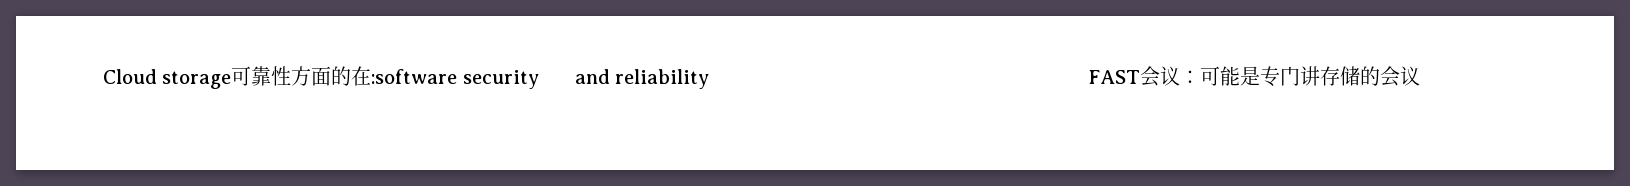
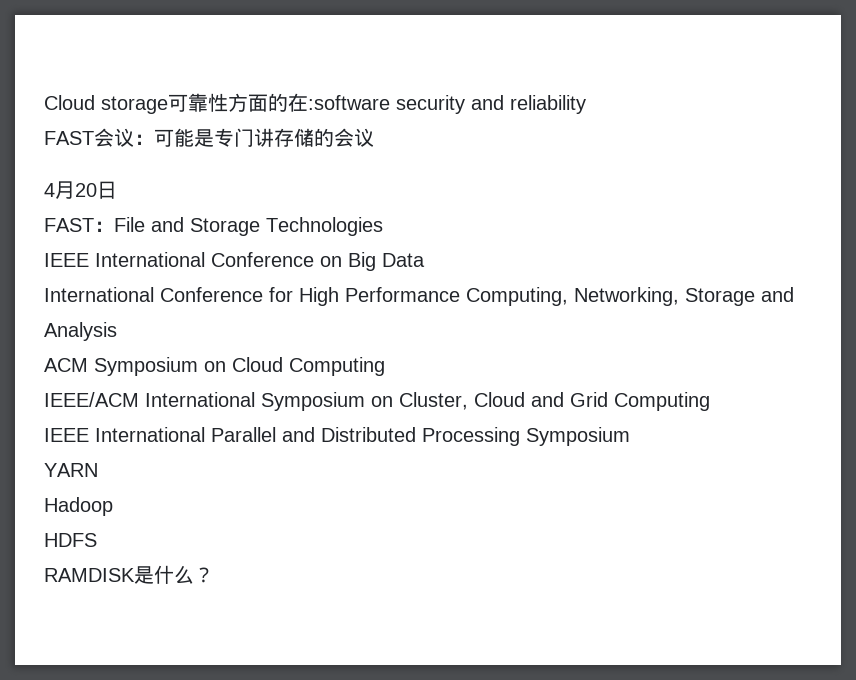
(1420, 76) none -> [44,181,117,199] [44,217,383,236] [44,252,425,271] [44,287,794,306] [44,322,117,341] [44,357,385,376] [44,392,710,411] [44,427,630,446] [44,463,98,477] [44,497,113,516] [44,533,97,547] [44,565,214,584] // 4月20日 // FAST：File and Storage Technologies // IEEE International Conference on Big Data // International Conference for High Performance Computing, Networking, Storage and Analysis // ACM Symposium on Cloud Computing // IEEE/ACM International Symposium on Cluster, Cloud and Grid Computing // IEEE International Parallel and Distributed Processing Symposium // YARN // Hadoop // HDFS // RAMDISK是什么？

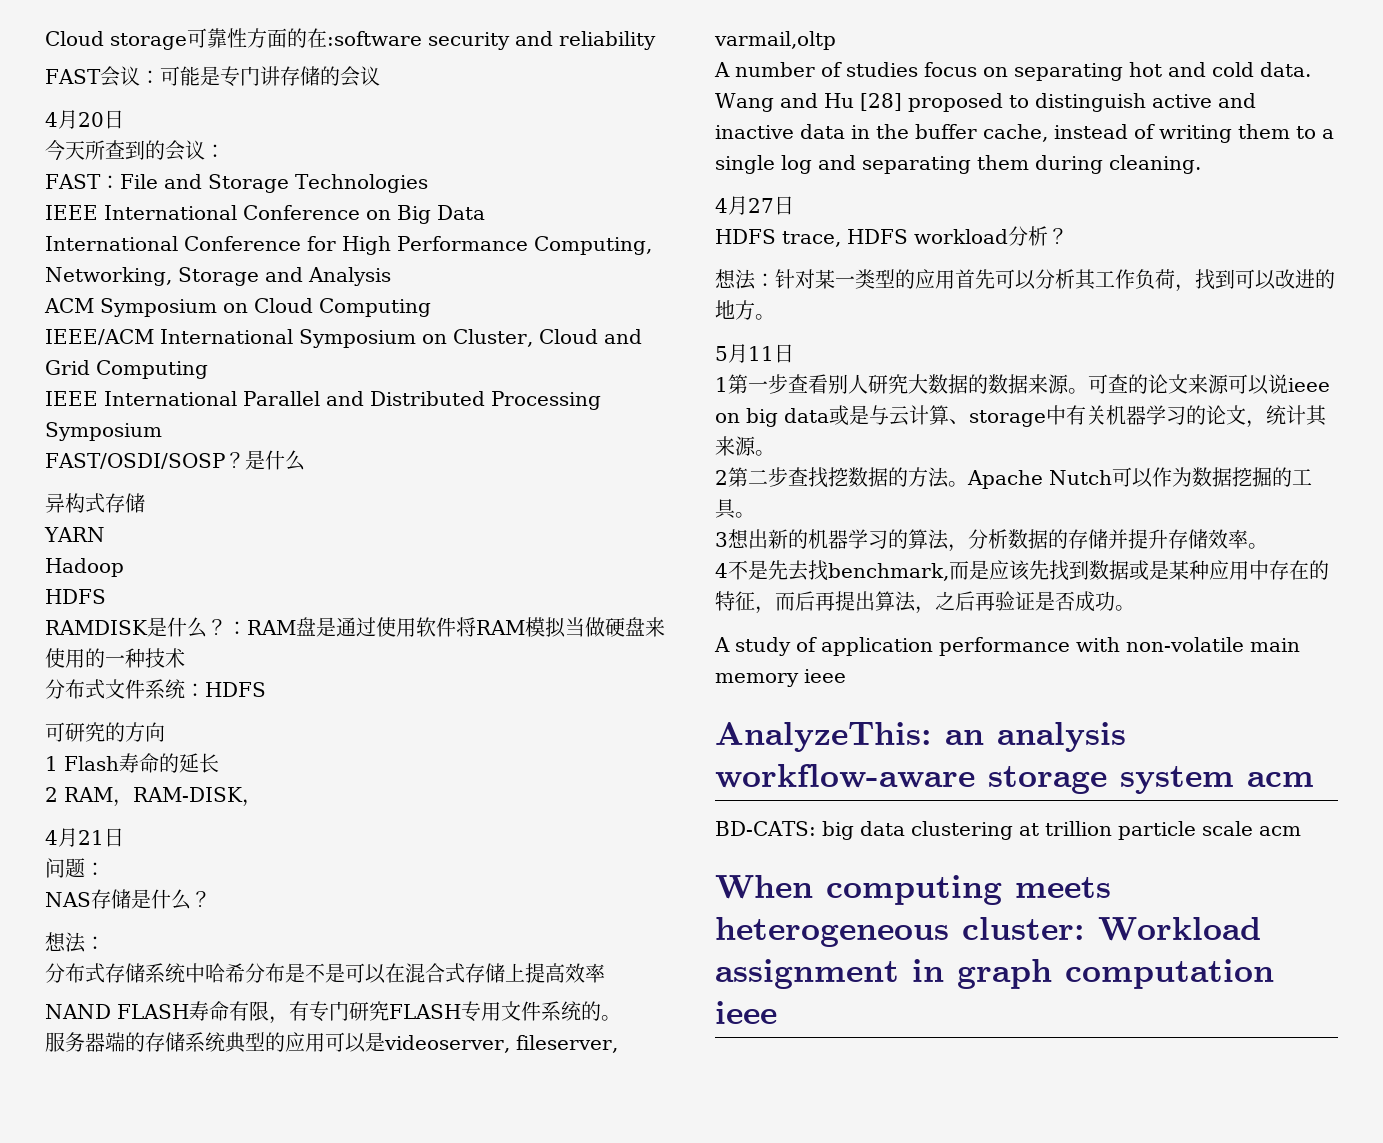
(117, 190) none -> [45,140,225,161] // 今天所查到的会议：
(630, 436) none -> [45,450,305,471] [45,493,145,513] // FAST/OSDI/SOSP？是什么 // 异构式存储
(214, 575) none -> [227,617,665,638] [45,648,185,668] [45,679,266,699] [45,722,165,742] [45,753,219,773] [45,787,262,807] [45,828,124,847] [45,858,105,878] [45,889,211,910] [45,932,105,953] [45,963,605,984] [45,1001,621,1024] [45,1032,618,1053] [714,31,836,50] [714,62,1311,81] [715,93,1256,112] [715,124,1334,143] [715,155,1201,174] [715,196,794,215] [715,226,1068,247] [715,269,1335,292] [715,300,775,320] [715,344,794,363] [715,374,1330,395] [715,405,1327,428] [715,436,775,456] [715,467,1312,489] [715,499,755,519] [715,529,1268,552] [715,560,1329,581] [715,591,1135,614] [714,637,1300,656] [715,669,846,687] [715,722,1126,752] [715,764,1314,794] [715,821,1301,840] [715,875,1111,905] [715,917,1261,947] [715,959,1274,989] [715,1001,777,1024] ：RAM盘是通过使用软件将RAM模拟当做硬盘来使用的一种技术 // 分布式文件系统：HDFS // 可研究的方向 // 1 Flash寿命的延长 // 2 RAM，RAM-DISK， // 4月21日 // 问题： // NAS存储是什么？ // 想法： // 分布式存储系统中哈希分布是不是可以在混合式存储上提高效率 // NAND FLASH寿命有限，有专门研究FLASH专用文件系统的。 // 服务器端的存储系统典型的应用可以是videoserver, fileserver, varmail,oltp // A number of studies focus on separating hot and cold data. Wang and Hu [28] proposed to distinguish active and inactive data in the buffer cache, instead of writing them to a single log and separating them during cleaning. // 4月27日 // HDFS trace, HDFS workload分析？ // 想法：针对某一类型的应用首先可以分析其工作负荷，找到可以改进的地方。 // 5月11日 // 1第一步查看别人研究大数据的数据来源。可查的论文来源可以说ieee on big data或是与云计算、storage中有关机器学习的论文，统计其来源。 // 2第二步查找挖数据的方法。Apache Nutch可以作为数据挖掘的工具。 // 3想出新的机器学习的算法，分析数据的存储并提升存储效率。 // 4不是先去找benchmark,而是应该先找到数据或是某种应用中存在的特征，而后再提出算法，之后再验证是否成功。 // A study of application performance with non-volatile main memory ieee // AnalyzeThis: an analysis workflow-aware storage system acm // BD-CATS: big data clustering at trillion particle scale acm // When computing meets heterogeneous cluster: Workload assignment in graph computation ieee

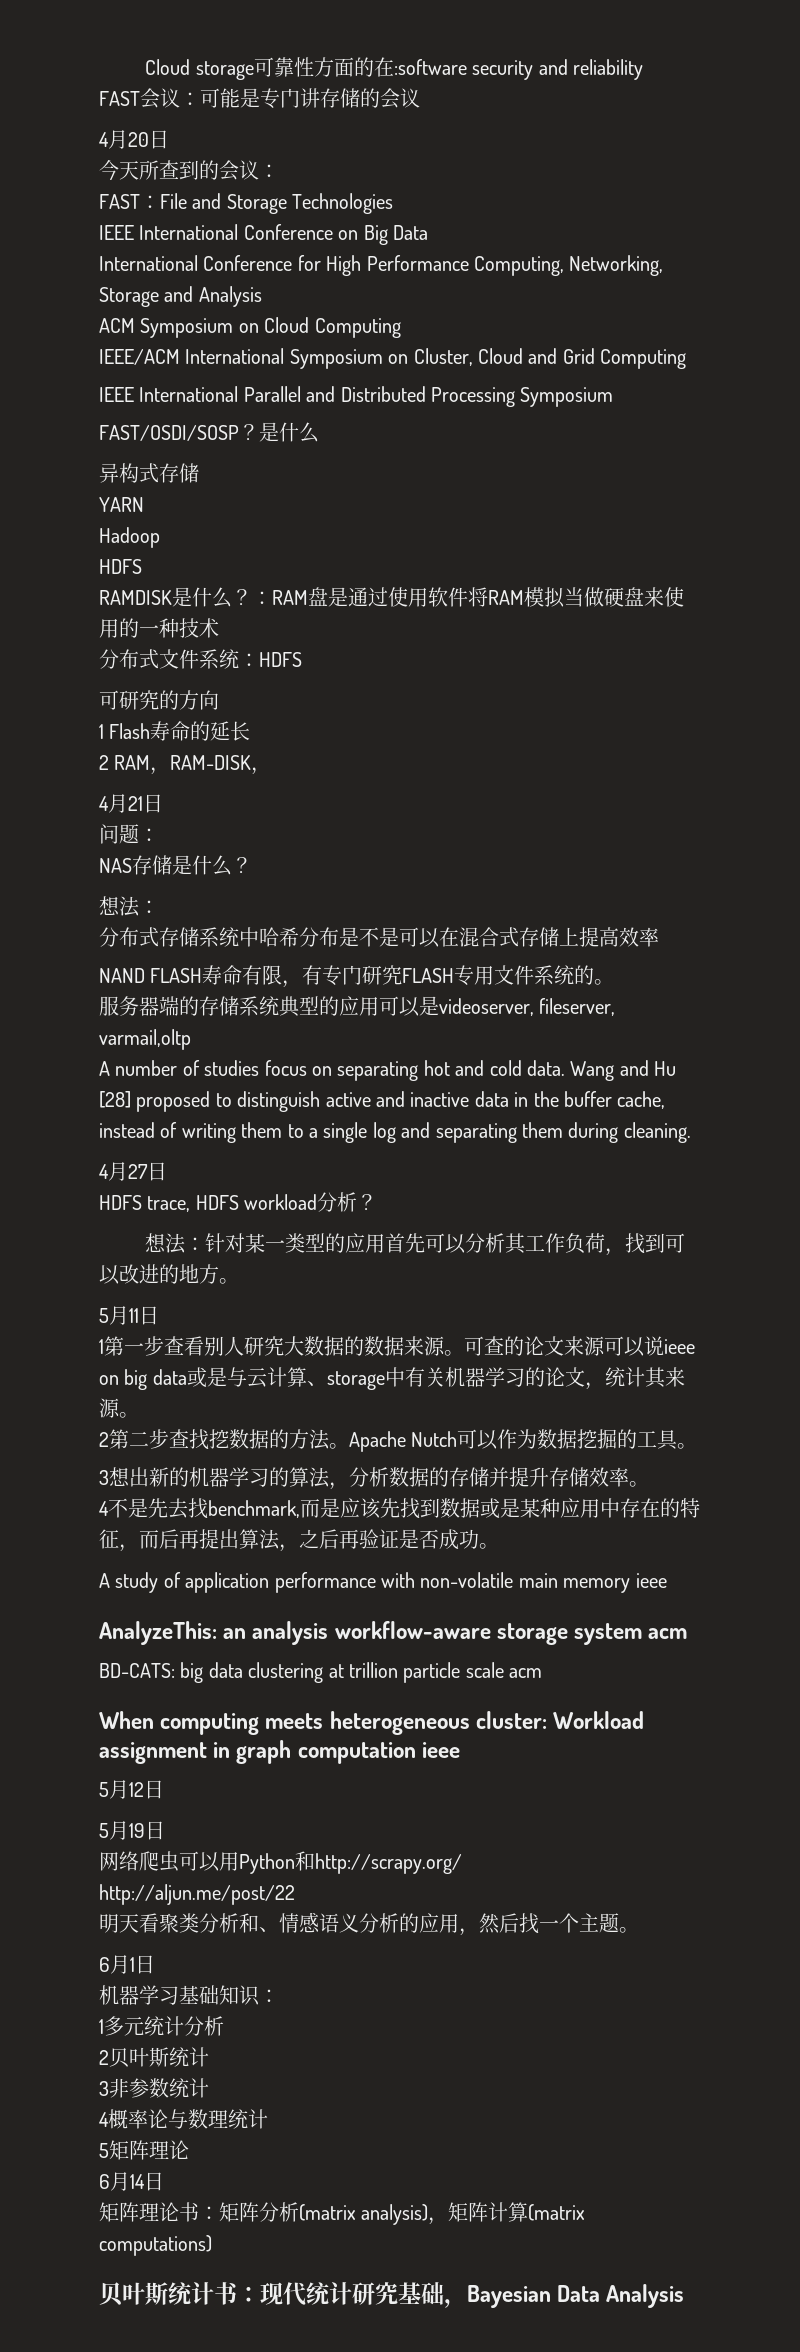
(777, 1012) none -> [99,1780,164,1799] [99,1821,165,1840] [99,1851,462,1874] [99,1884,295,1905] [99,1912,639,1936] [99,1955,155,1974] [99,1985,279,2006] [99,2016,224,2036] [99,2047,209,2068] [99,2078,209,2098] [99,2109,268,2129] [99,2140,189,2160] [99,2172,164,2191] [99,2202,586,2225] [99,2235,212,2256] [99,2282,685,2308] // 5月12日 // 5月19日 // 网络爬虫可以用Python和http://scrapy.org/ // http://aljun.me/post/22 // 明天看聚类分析和、情感语义分析的应用，然后找一个主题。 // 6月1日 // 机器学习基础知识： // 1多元统计分析 // 2贝叶斯统计 // 3非参数统计 // 4概率论与数理统计 // 5矩阵理论 // 6月14日 // 矩阵理论书：矩阵分析(matrix analysis)，矩阵计算(matrix computations) // 贝叶斯统计书：现代统计研究基础，Bayesian Data Analysis

